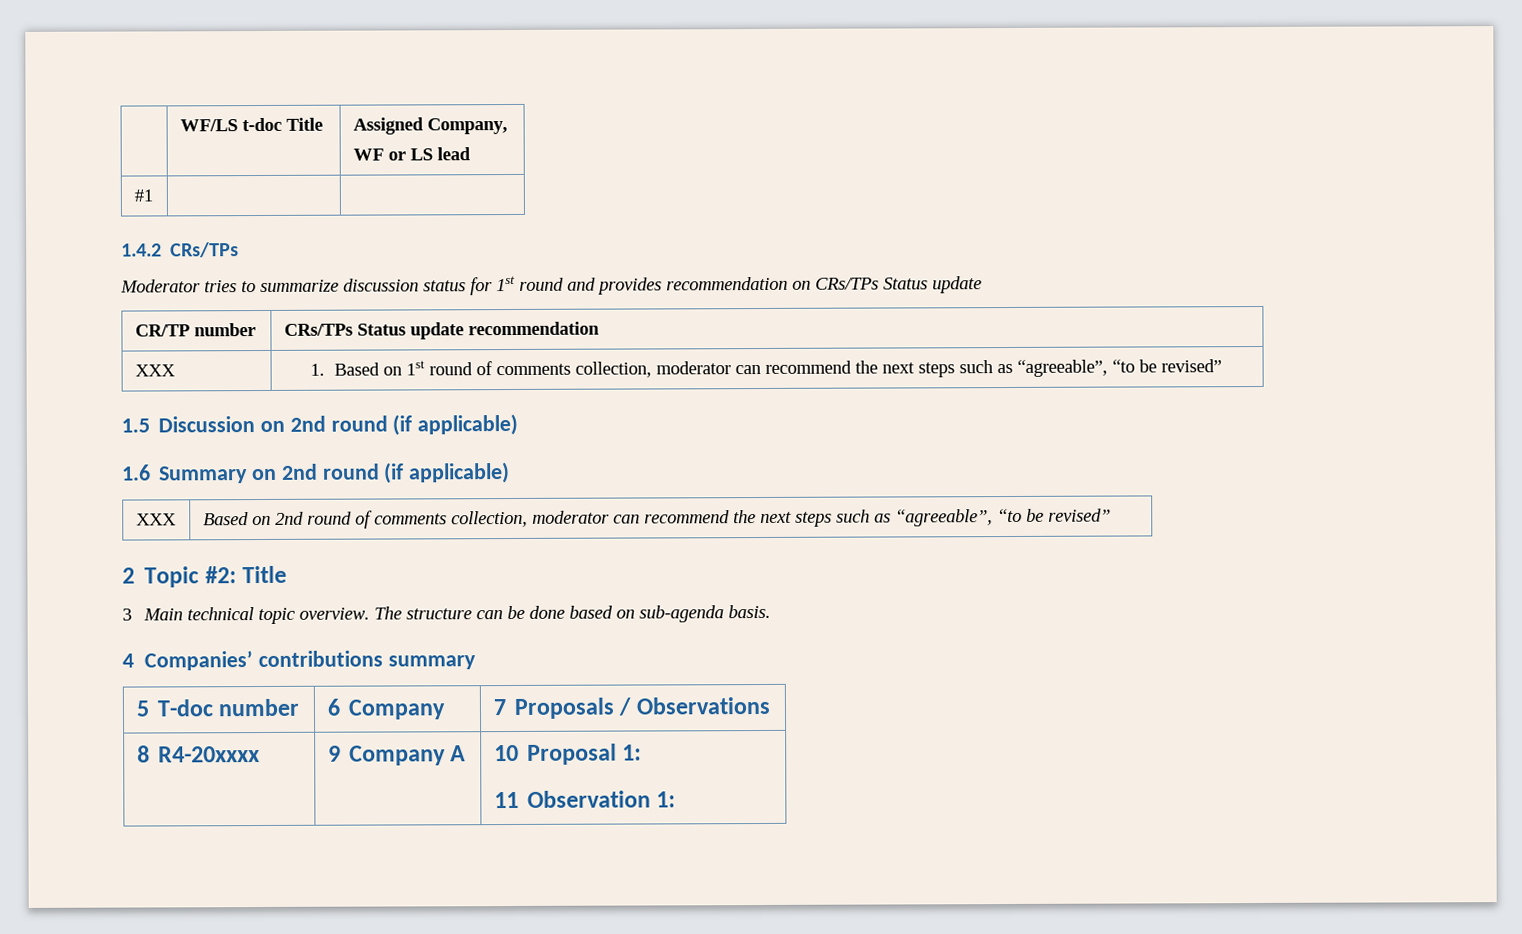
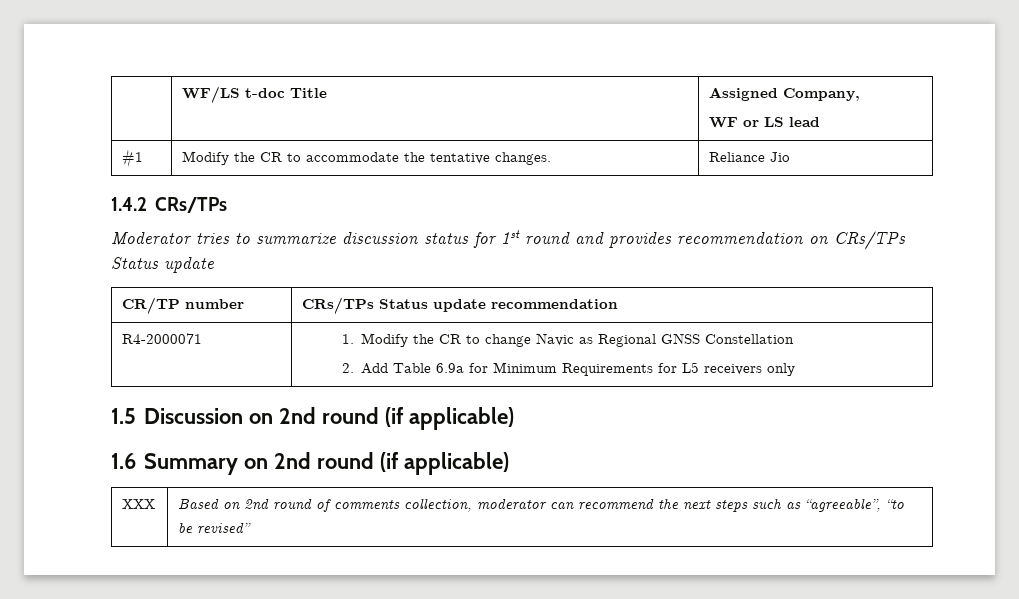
(153, 195) | -> [182,151,552,165] [709,152,791,162] Modify the CR to accommodate the tentative changes. | Reliance Jio
[134,364,176,377] XXX -> [122,333,203,344] R4-2000071
[333,359,1222,378] Based on 1st round of comments collection, moderator can recommend the next steps such as “agreeable”, “to be revised” -> [361,333,795,347] [341,362,796,376] Modify the CR to change Navic as Regional GNSS Constellation // 2. Add Table 6.9a for Minimum Requirements for L5 receivers only
[122,565,287,588] [122,604,772,625] [122,650,476,671] [135,698,300,717] [326,698,447,720] [492,696,770,719] [136,745,261,763] [327,745,467,766] [493,743,643,765] [493,790,677,809] // 2 Topic #2: Title // 3 Main technical topic overview. The structure can be done based on sub-agenda basis. // 4 Companies’ contributions summary // 5 T-doc number | 6 Company | 7 Proposals / Observations // 8 R4-20xxxx | 9 Company A | 10 Proposal 1: // 11 Observation 1: -> (252, 527) none

